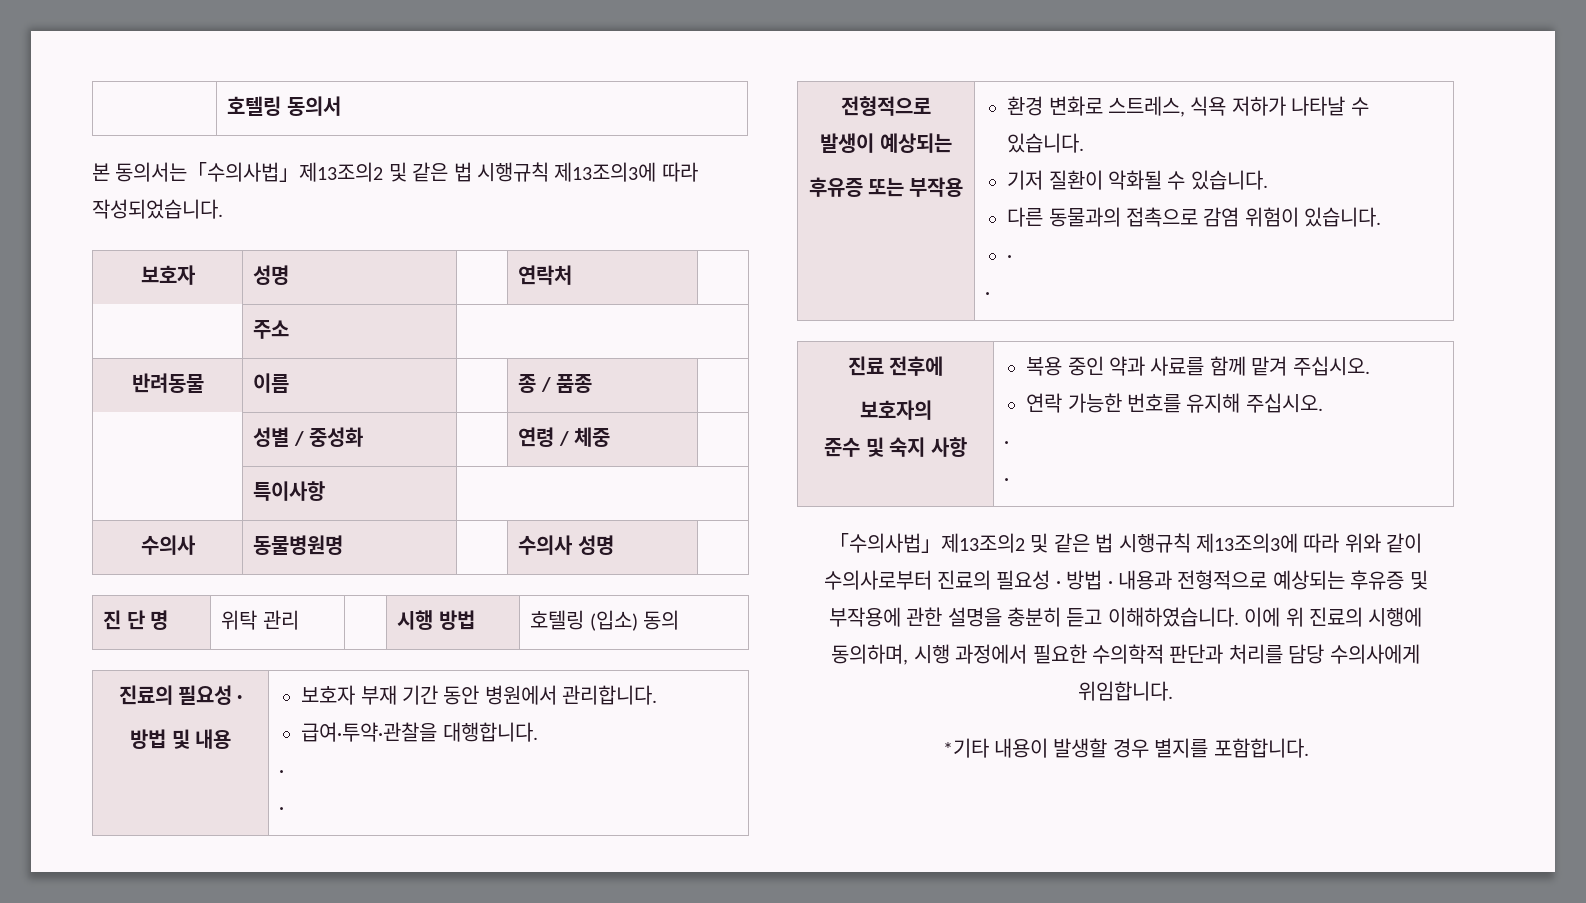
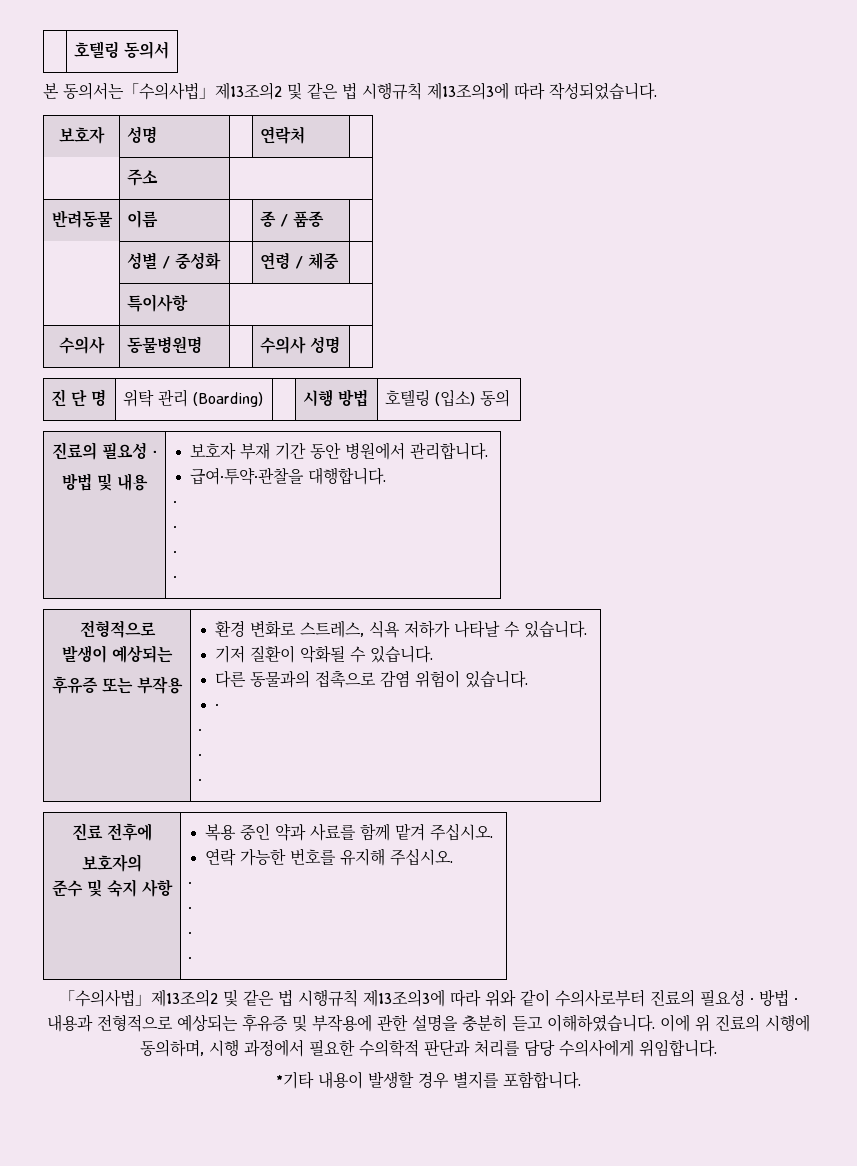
(299, 620) none -> [192,392,263,407] (Boarding)
(285, 810) none -> [172,551,177,557] [172,576,177,582] // · // ·
(991, 295) none -> [197,754,202,760] [197,779,202,785] // · // ·
(1010, 481) none -> [187,932,192,938] [187,957,192,963] // · // ·

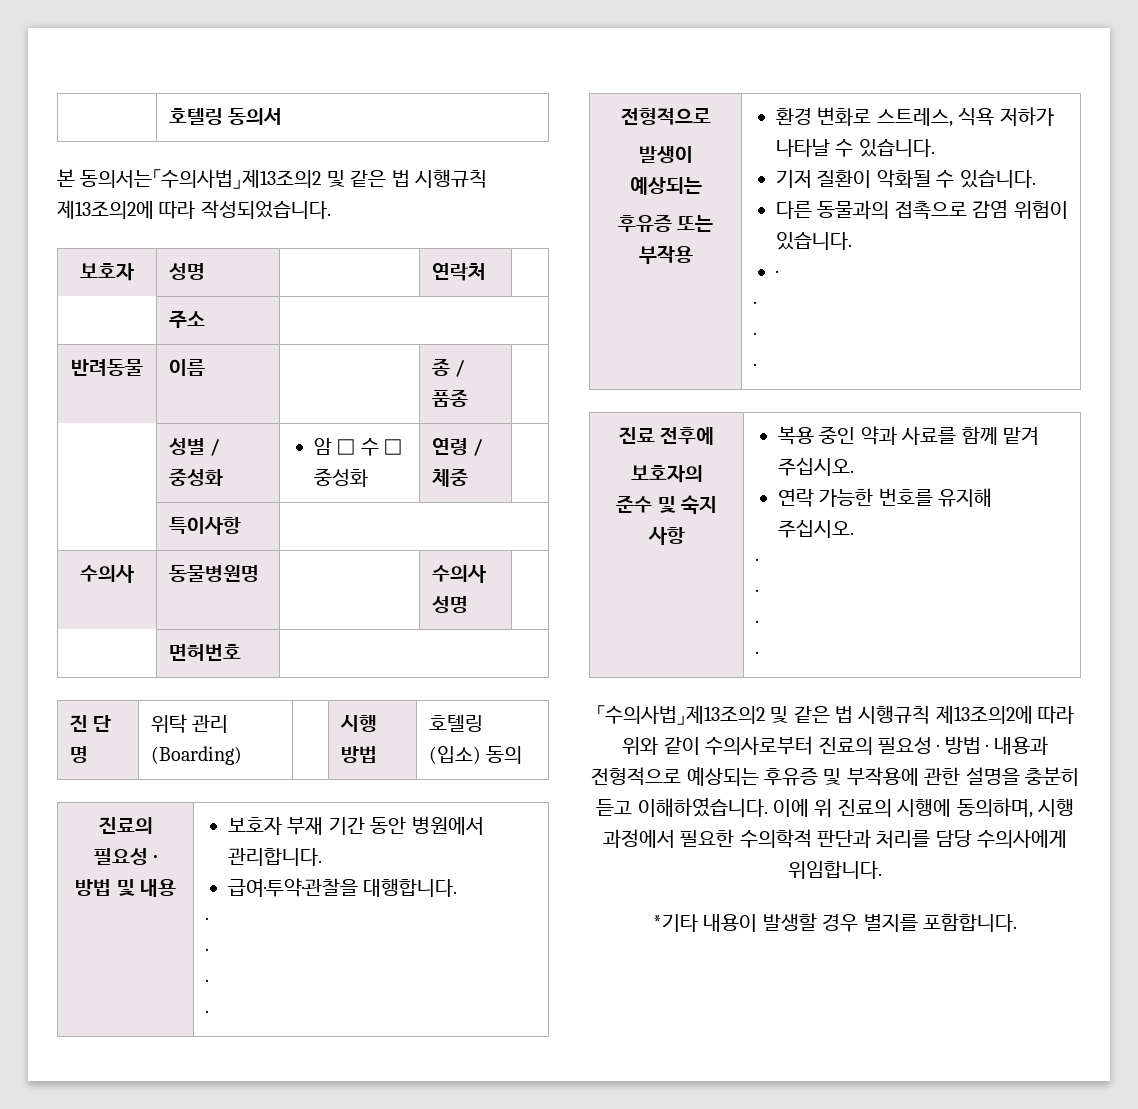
[427,82,509,100] 제13조의3에 -> [57,200,154,219] 제13조의2에
(221, 261) none -> [314,437,403,456] [314,468,369,487] 암 □ 수 □ 중성화
(340, 344) none -> [169,644,242,661] // | 면허번호 |
[363,989,445,1007] 제13조의3에 -> [935,705,1033,724] 제13조의2에

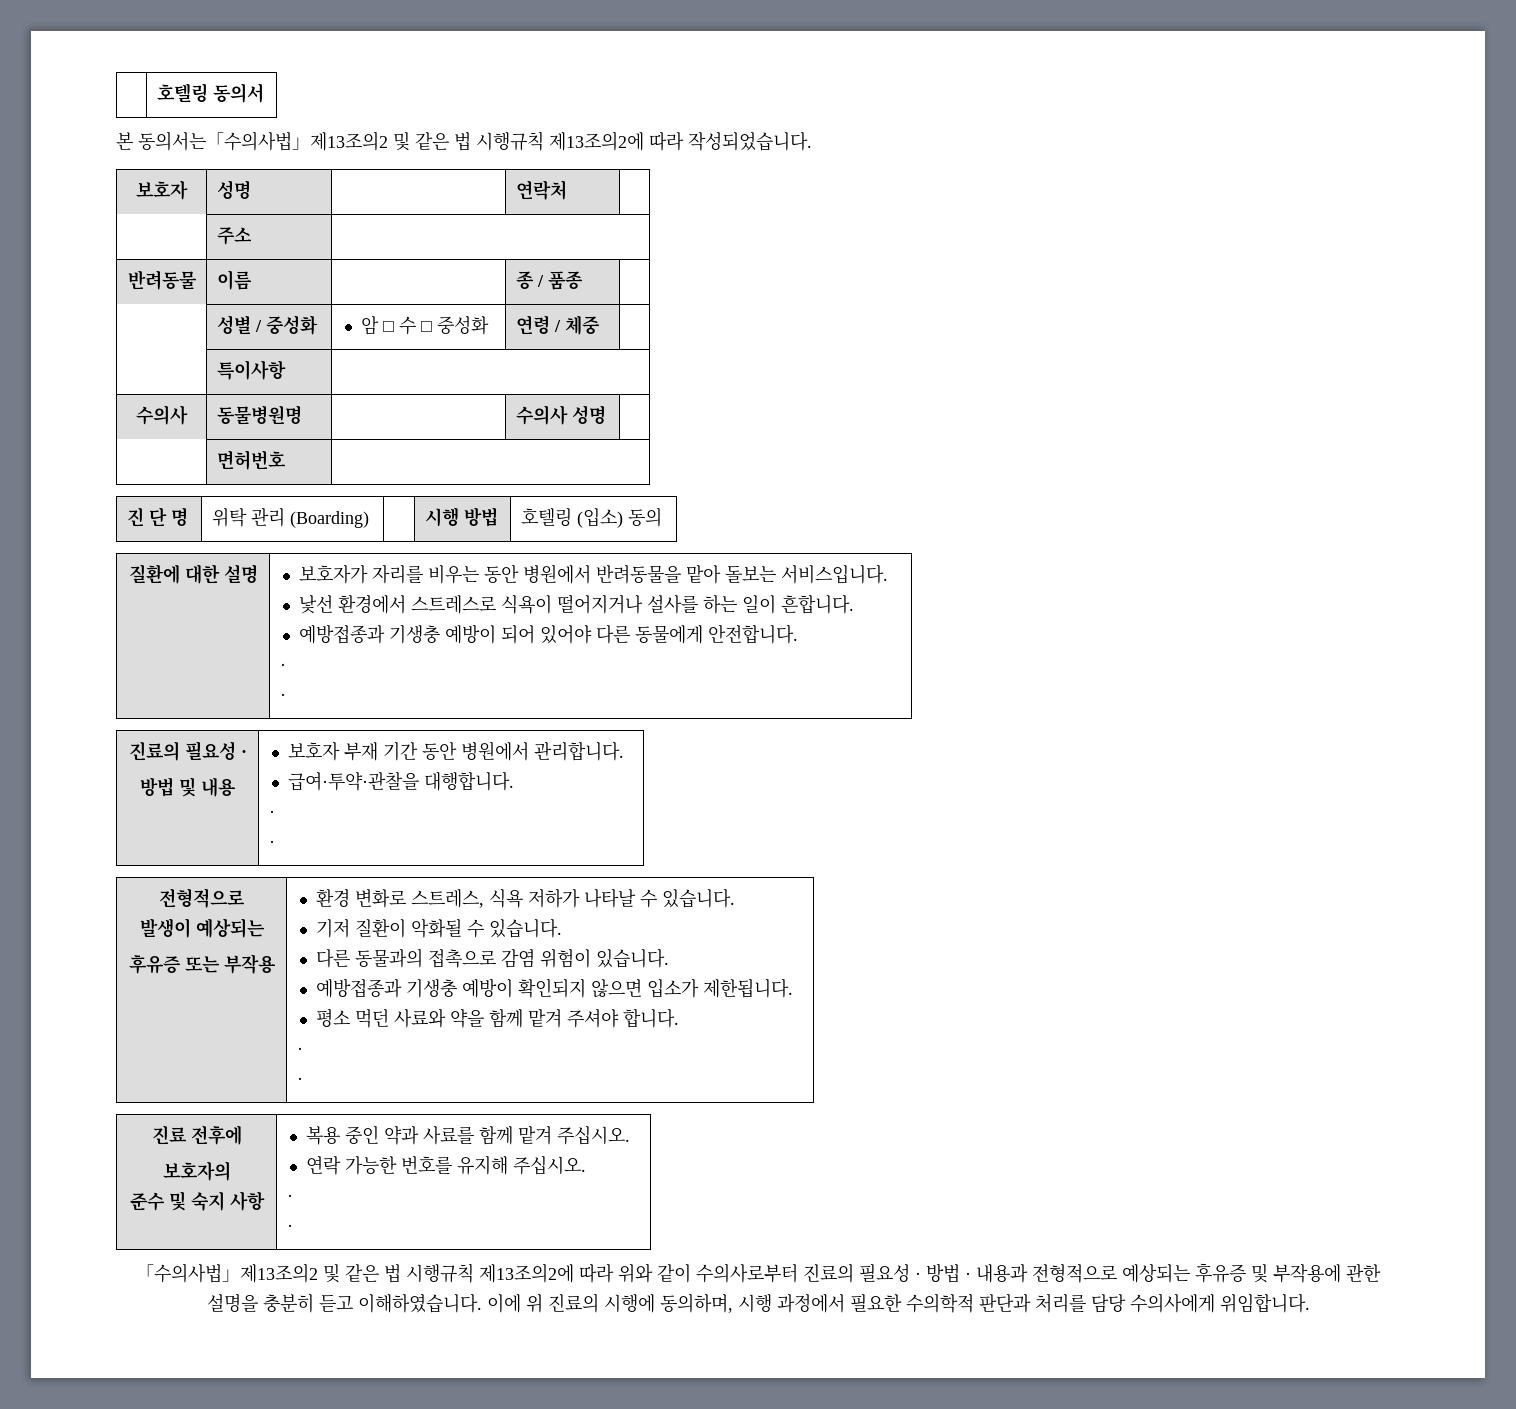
(523, 755) none -> [128,564,258,584] [299,564,889,584] [299,594,855,614] [299,624,799,644] [279,663,286,671] [279,693,286,701] // 질환에 대한 설명 | 보호자가 자리를 비우는 동안 병원에서 반려동물을 맡아 돌보는 서비스입니다. // 낯선 환경에서 스트레스로 식욕이 떨어지거나 설사를 하는 일이 흔합니다. // 예방접종과 기생충 예방이 되어 있어야 다른 동물에게 안전합니다. // · // ·
[206,979,210,987] [206,1010,210,1018] // · // · -> (275, 844) none
[776,270,780,278] [754,301,758,309] · // · -> [316,978,794,998] [316,1008,680,1028] 예방접종과 기생충 예방이 확인되지 않으면 입소가 제한됩니다. // 평소 먹던 사료와 약을 함께 맡겨 주셔야 합니다.
[756,620,760,628] [756,651,760,659] // · // · -> (293, 1228) none
[653,913,1017,932] // *기타 내용이 발생할 경우 별지를 포함합니다. -> (1310, 1303) none

